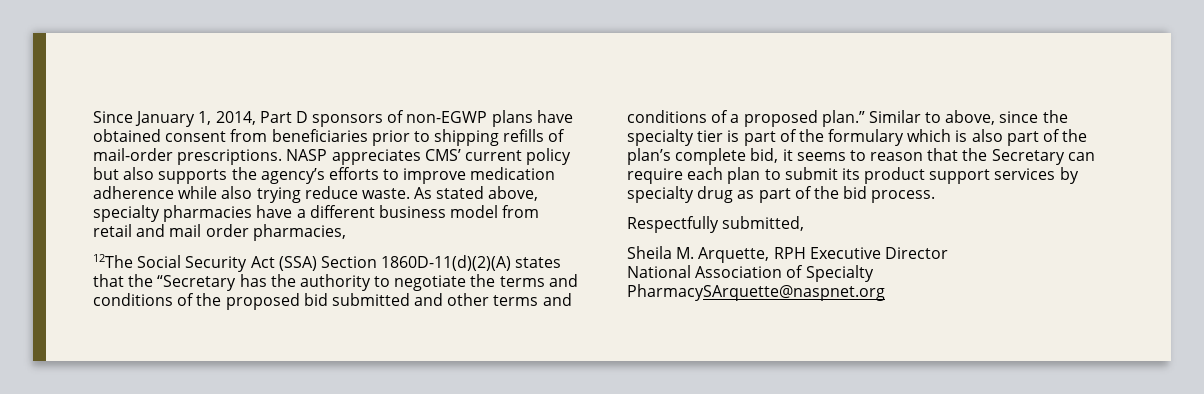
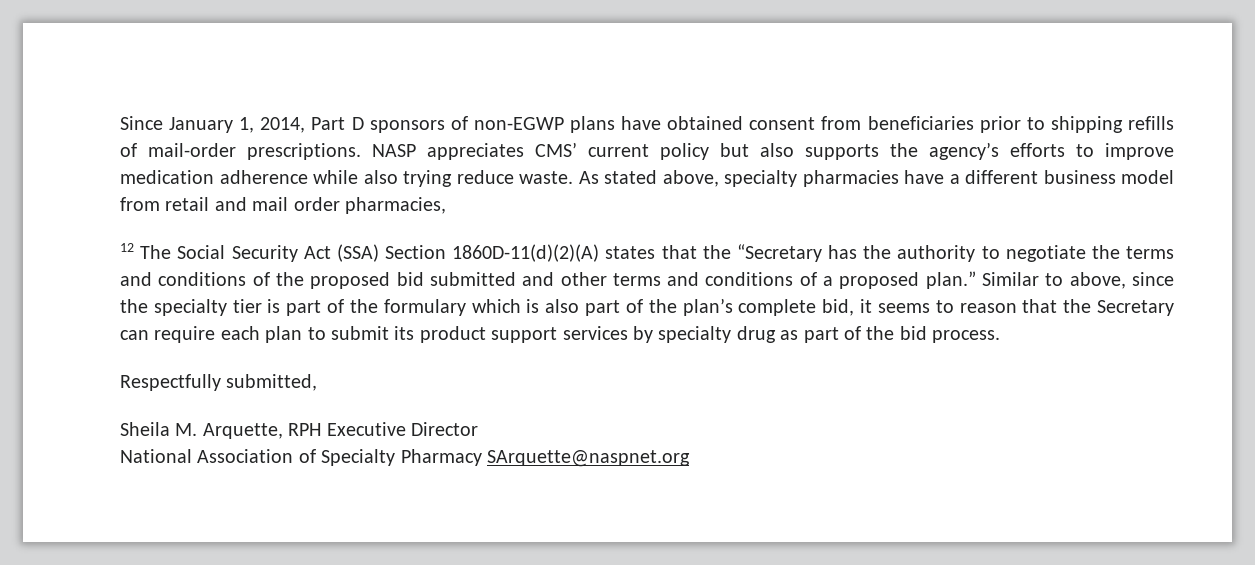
[93,254,133,268] 12The -> [120,243,172,259] 12 The
[627,284,885,301] PharmacySArquette@naspnet.org -> [400,449,690,467] Pharmacy SArquette@naspnet.org

